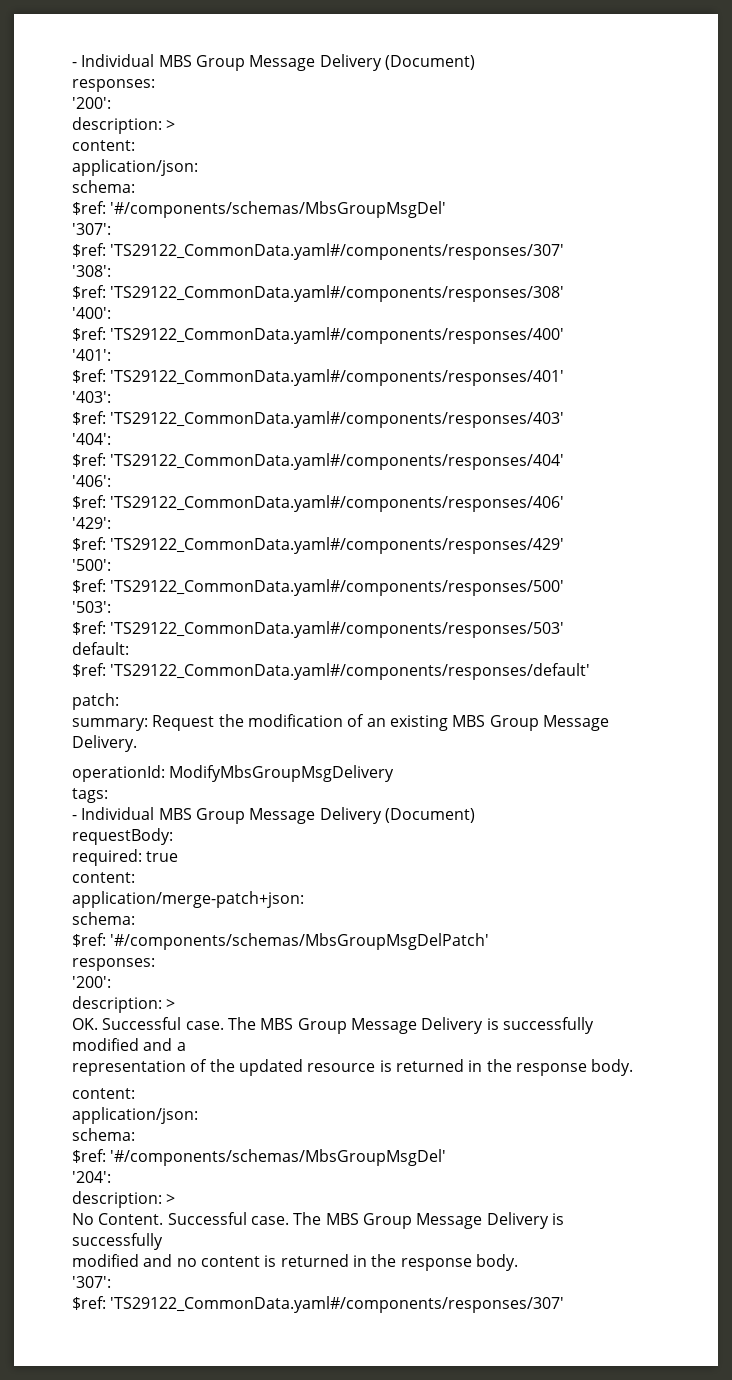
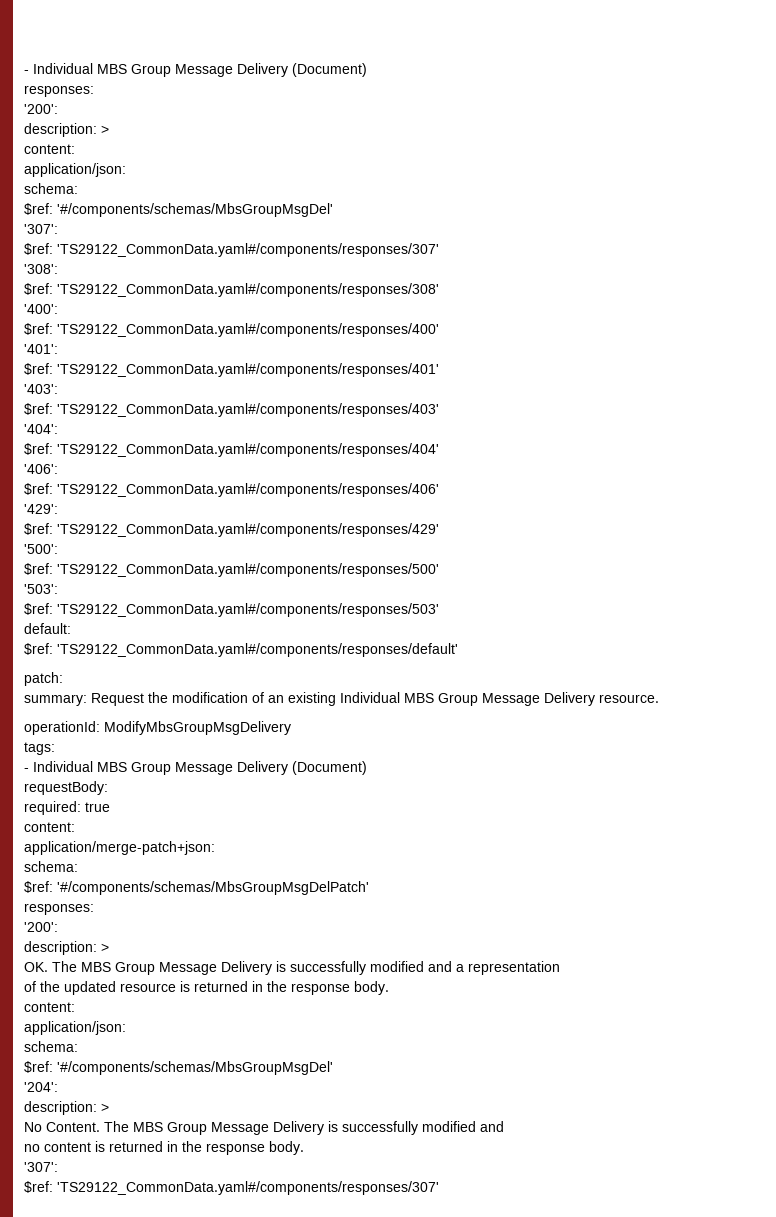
[452,715,609,731] [72,735,137,752] MBS Group Message Delivery. -> [340,692,659,706] Individual MBS Group Message Delivery resource.
[102,1017,224,1030] Successful case. -> (48, 967) none
[72,1060,186,1076] // representation -> [468,961,560,975] representation //
[167,1212,564,1229] [72,1233,163,1250] [72,1254,173,1267] Successful case. The MBS Group Message Delivery is successfully // modified and -> [104,1121,504,1135] The MBS Group Message Delivery is successfully modified and //

